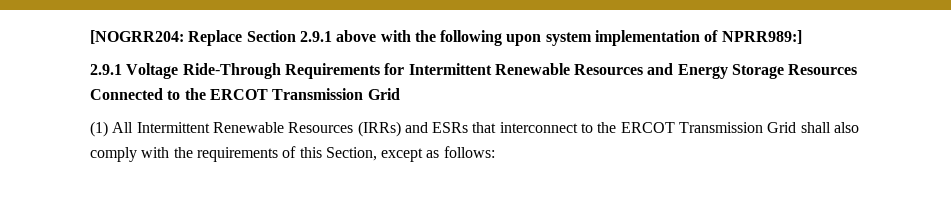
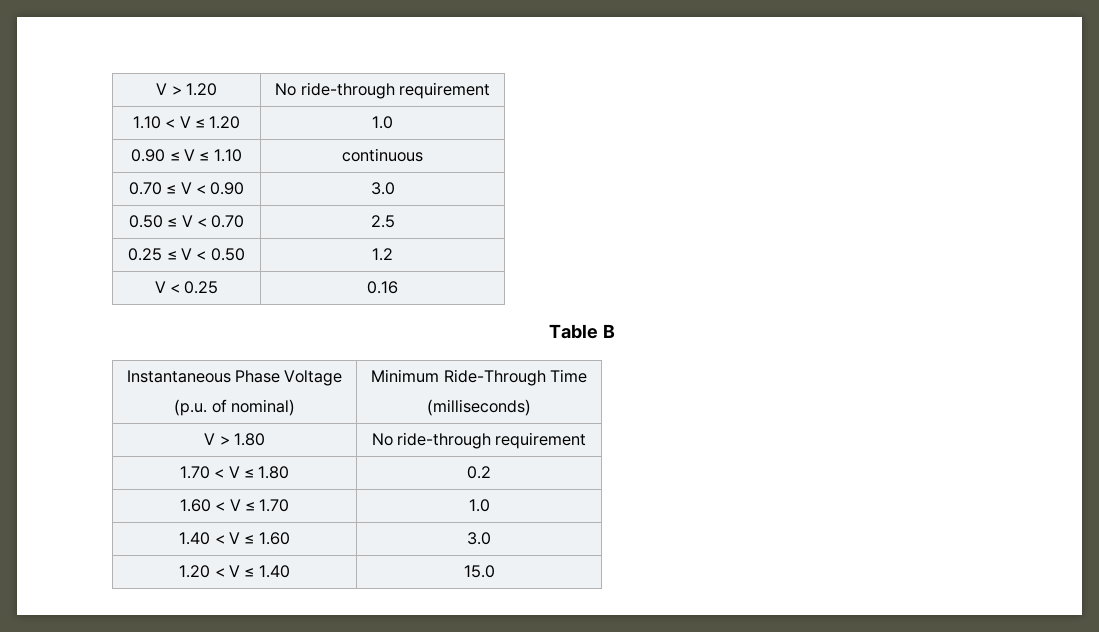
[89,30,802,46] [89,63,858,79] [89,88,400,100] [89,121,860,137] [89,146,495,162] [NOGRR204: Replace Section 2.9.1 above with the following upon system implementation of NPRR989:] // 2.9.1 Voltage Ride-Through Requirements for Intermittent Renewable Resources and Energy Storage Resources Connected to the ERCOT Transmission Grid // (1) All Intermittent Renewable Resources (IRRs) and ESRs that interconnect to the ERCOT Transmission Grid shall also comply with the requirements of this Section, except as follows: -> [156,83,217,96] [275,82,490,99] [132,116,241,129] [372,116,393,129] [131,149,242,162] [342,148,423,162] [128,182,245,195] [370,182,395,195] [128,215,245,228] [370,215,395,228] [128,248,245,261] [372,248,393,261] [154,281,219,294] [367,281,398,294] [548,324,615,339] [126,370,343,386] [174,399,295,416] [371,369,587,386] [427,399,531,416] [204,433,265,446] [371,432,587,449] [179,466,290,479] [467,466,491,479] [179,499,290,512] [468,499,490,512] [179,532,290,545] [467,532,491,545] [179,565,290,578] [463,565,495,578] V > 1.20 | No ride-through requirement // 1.10 < V ≤ 1.20 | 1.0 // 0.90 ≤ V ≤ 1.10 | continuous // 0.70 ≤ V < 0.90 | 3.0 // 0.50 ≤ V < 0.70 | 2.5 // 0.25 ≤ V < 0.50 | 1.2 // V < 0.25 | 0.16 // Table B // Instantaneous Phase Voltage // (p.u. of nominal) | Minimum Ride-Through Time // (milliseconds) // V > 1.80 | No ride-through requirement // 1.70 < V ≤ 1.80 | 0.2 // 1.60 < V ≤ 1.70 | 1.0 // 1.40 < V ≤ 1.60 | 3.0 // 1.20 < V ≤ 1.40 | 15.0

